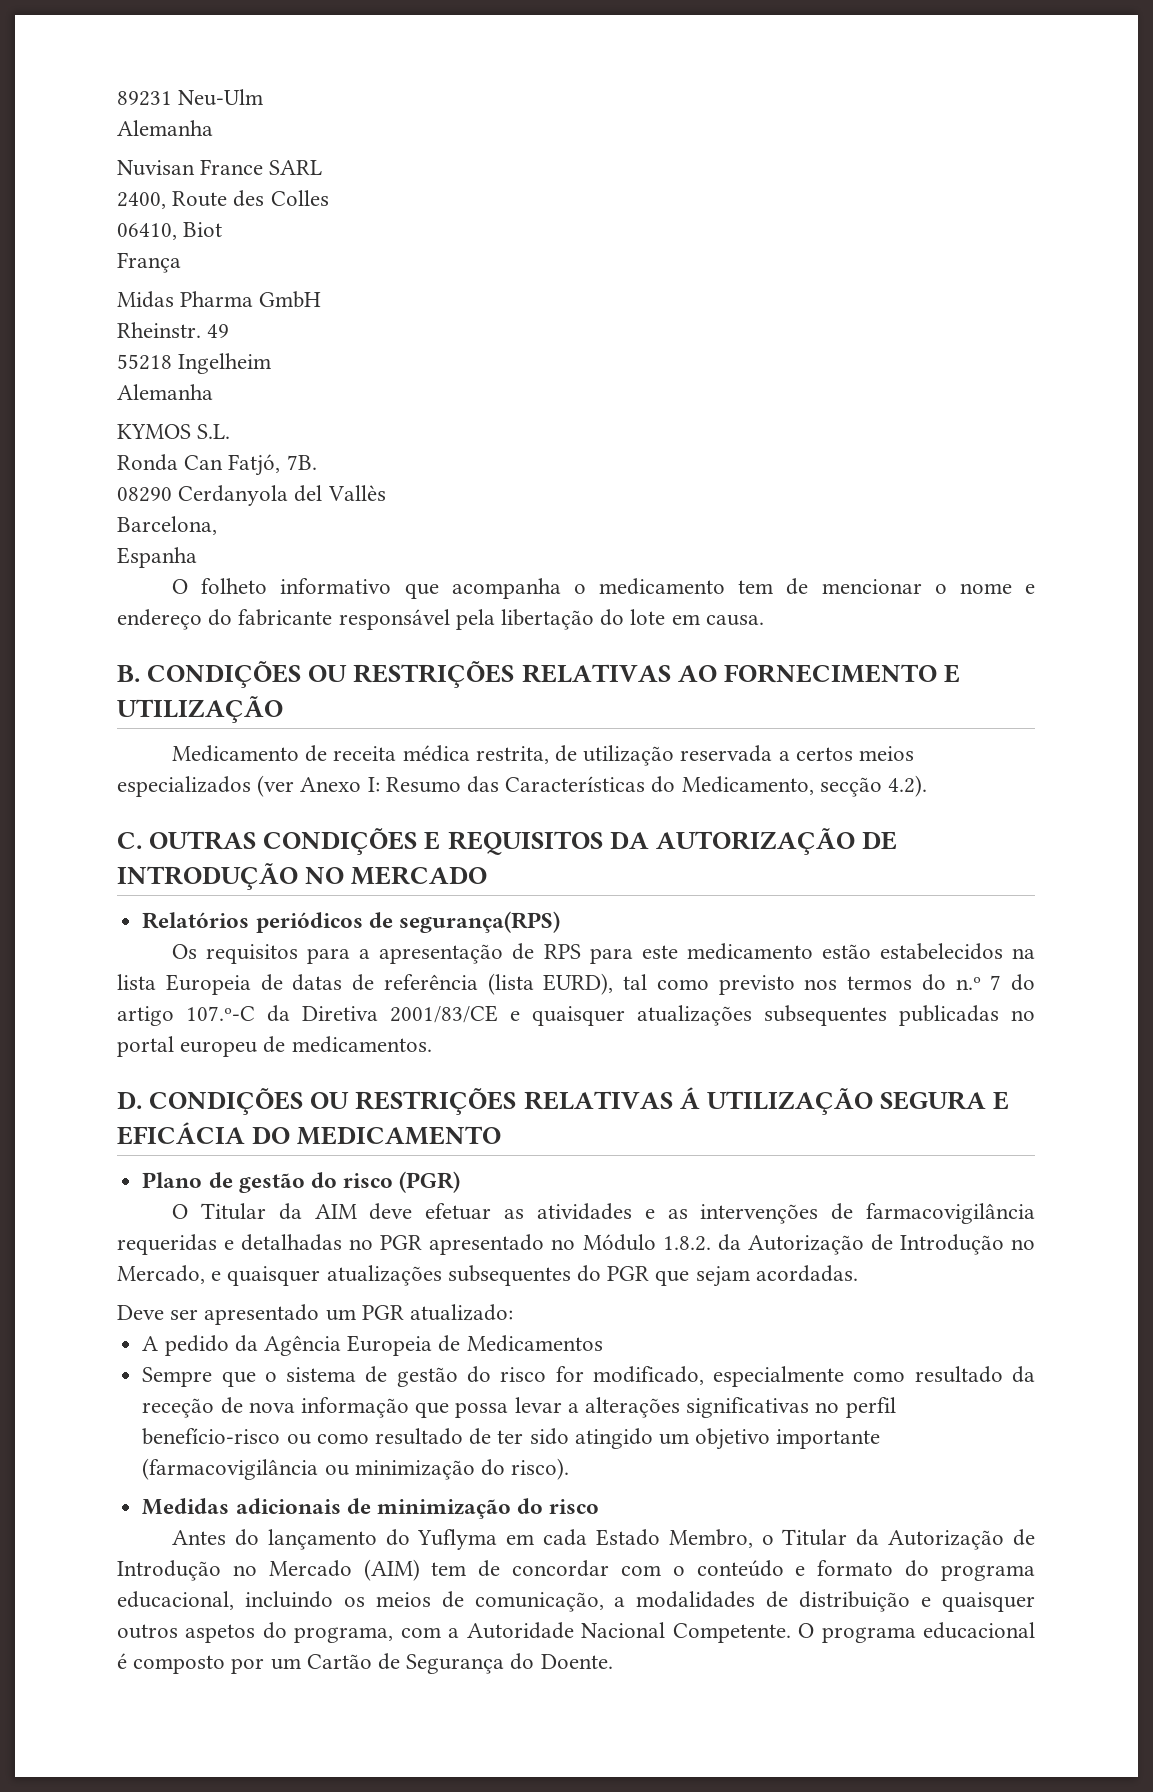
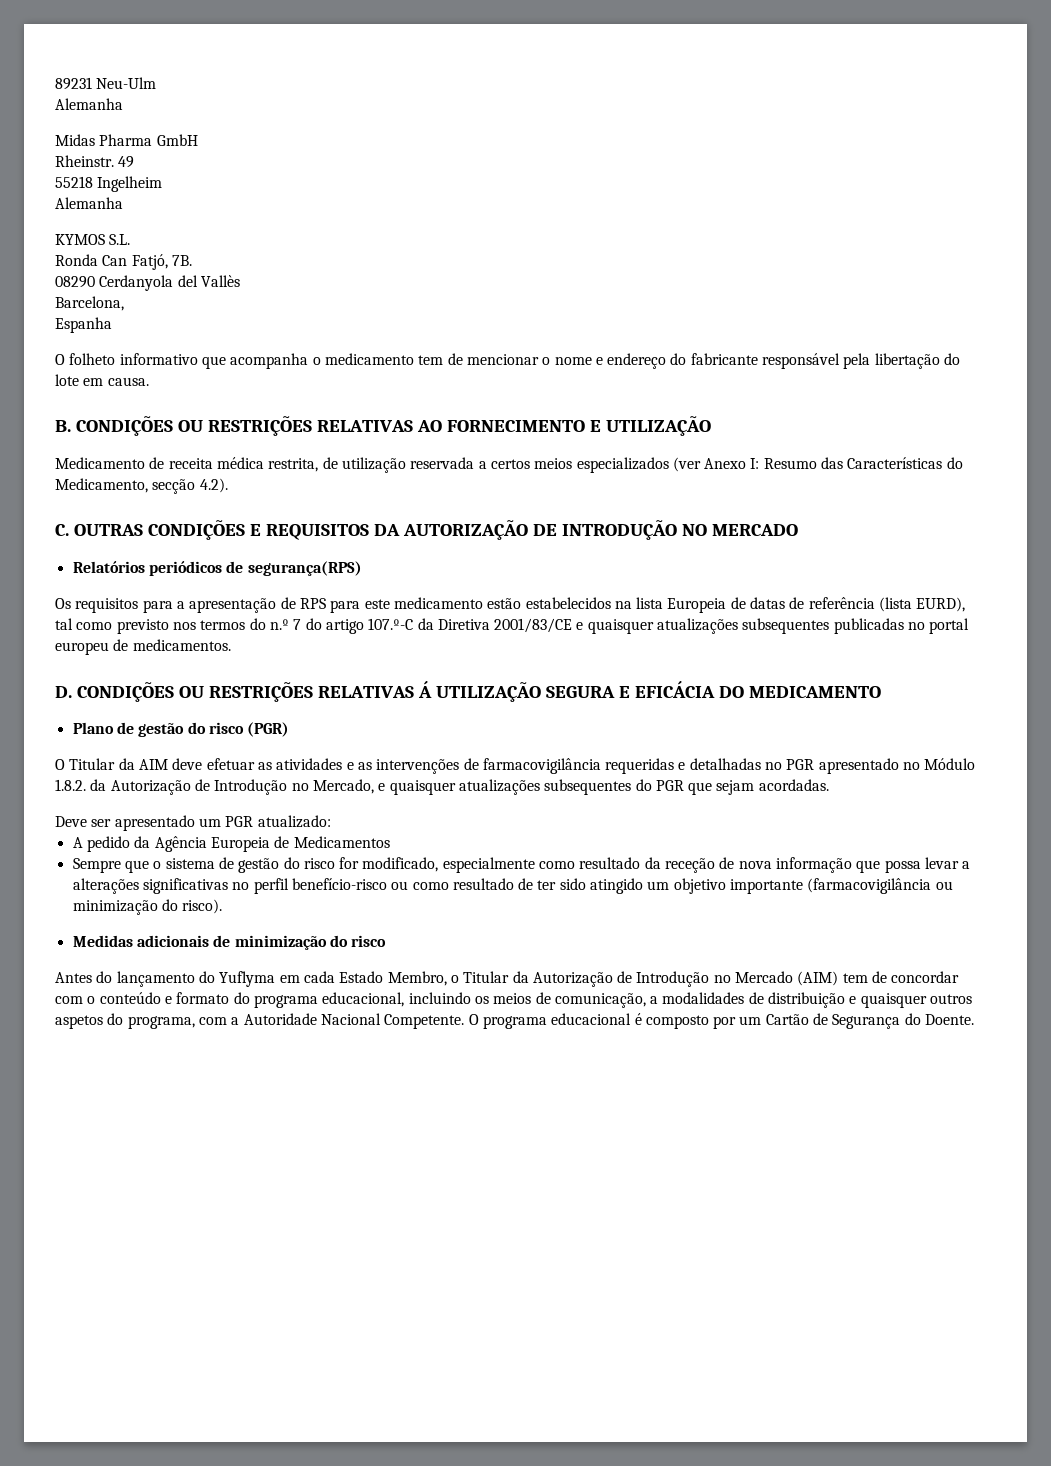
[117,159,323,176] [117,190,329,209] [117,222,223,240] [117,252,181,273] // Nuvisan France SARL // 2400, Route des Colles // 06410, Biot // França -> (123, 104) none

